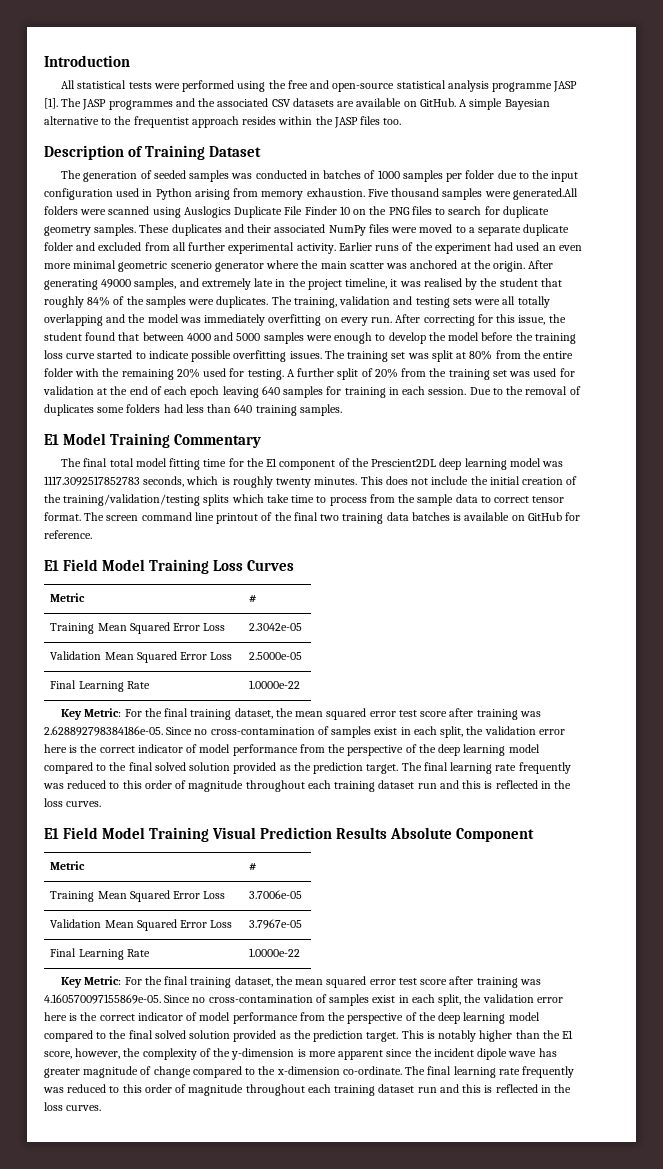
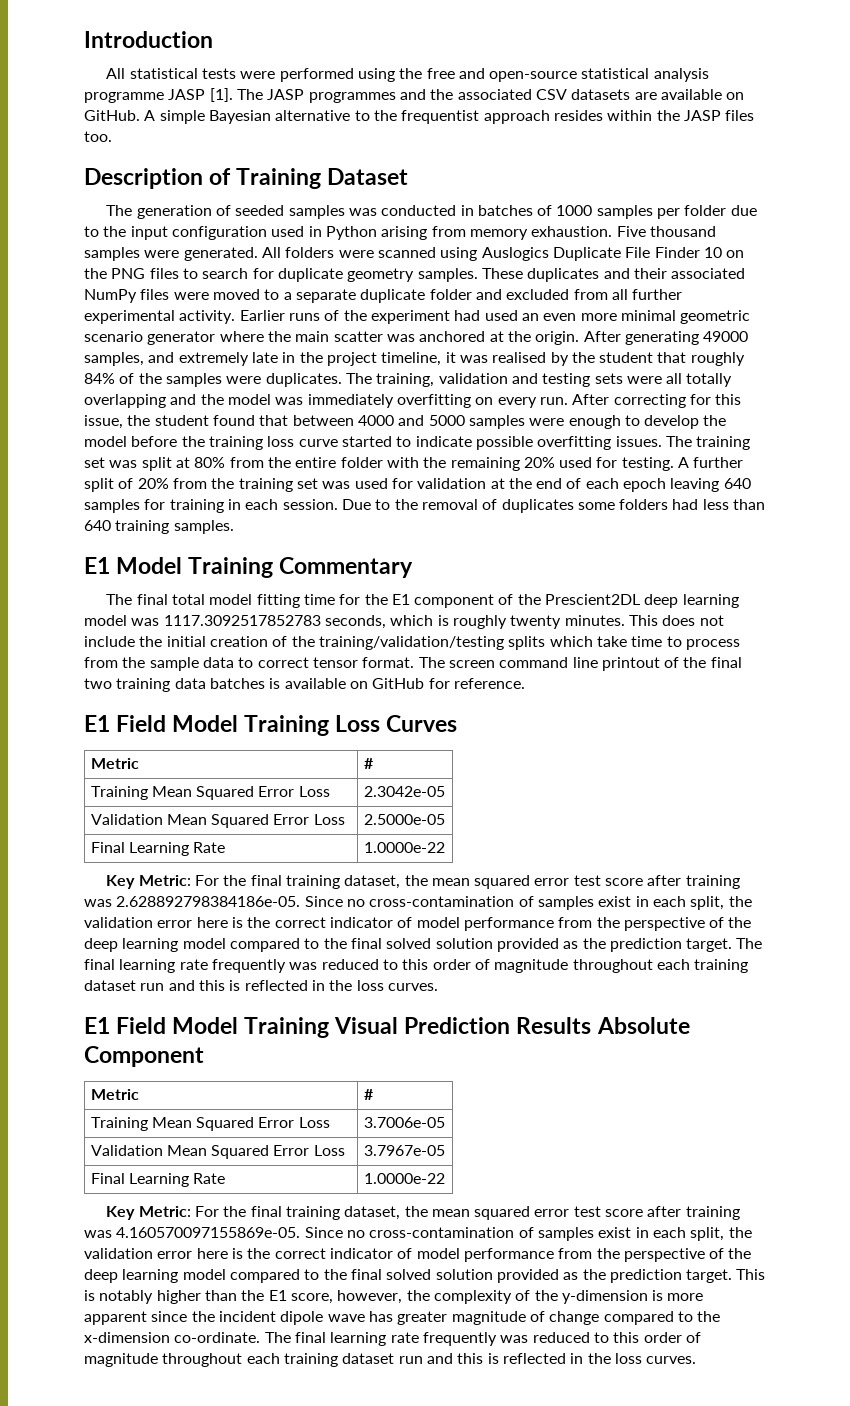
[512,188,578,200] generated.All -> [183,247,281,261] generated. All
[170,261,212,269] scenerio -> [84,331,143,342] scenario

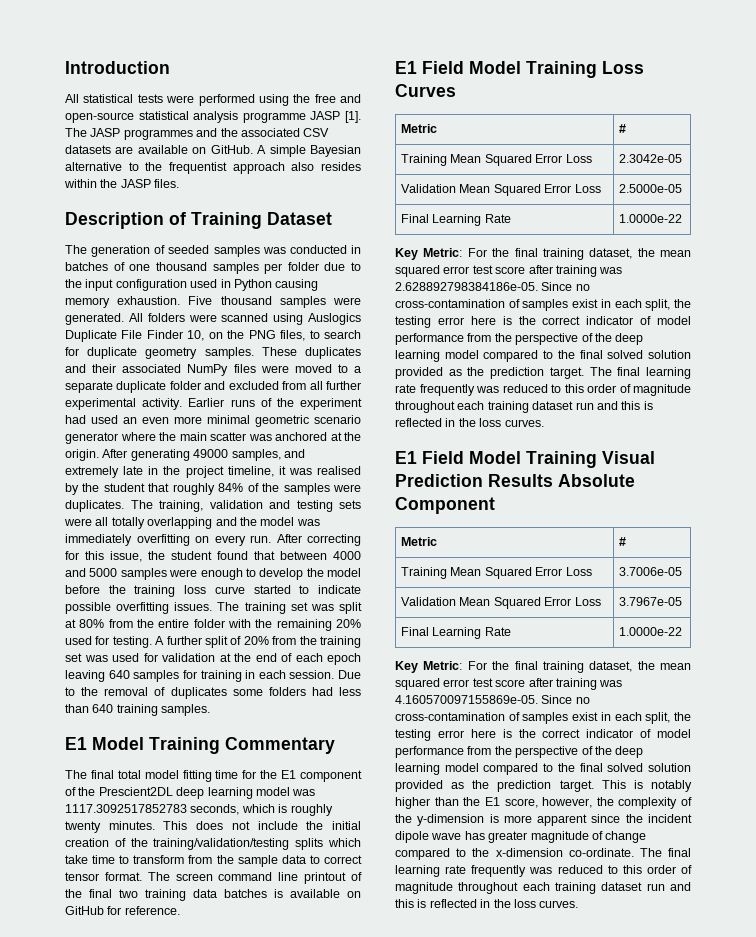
(550, 117) none -> [291,162,315,171] also
[725,110,755,121] [84,131,112,142] files too. -> [154,179,180,188] files.
[556,205,593,216] 1000 -> [129,262,207,271] one thousand
[381,226,466,240] arising from -> [275,279,319,291] causing
[703,247,722,258] 10 -> [187,330,205,341] 10,
[149,268,179,279] files -> [280,330,306,341] files,
[685,639,740,650] process -> [133,855,185,864] transform
[84,917,153,928] validation -> [395,316,431,328] testing
[84,1248,153,1259] validation -> [395,729,431,741] testing

